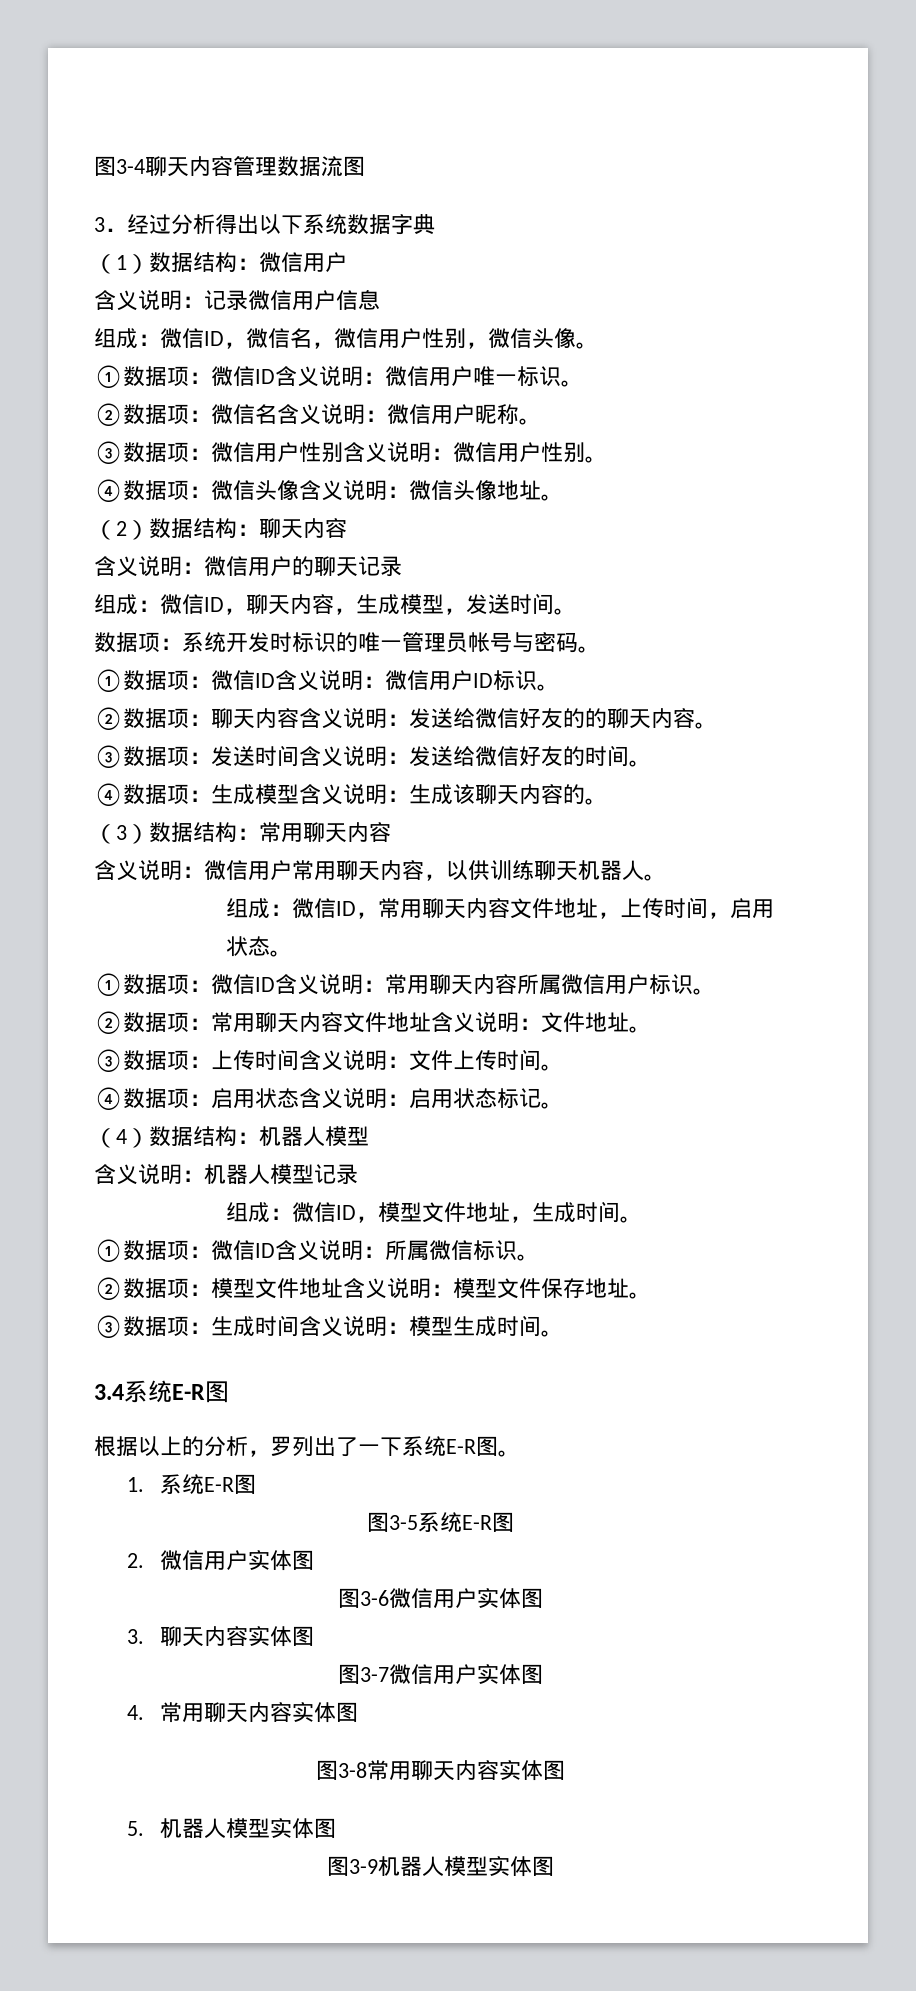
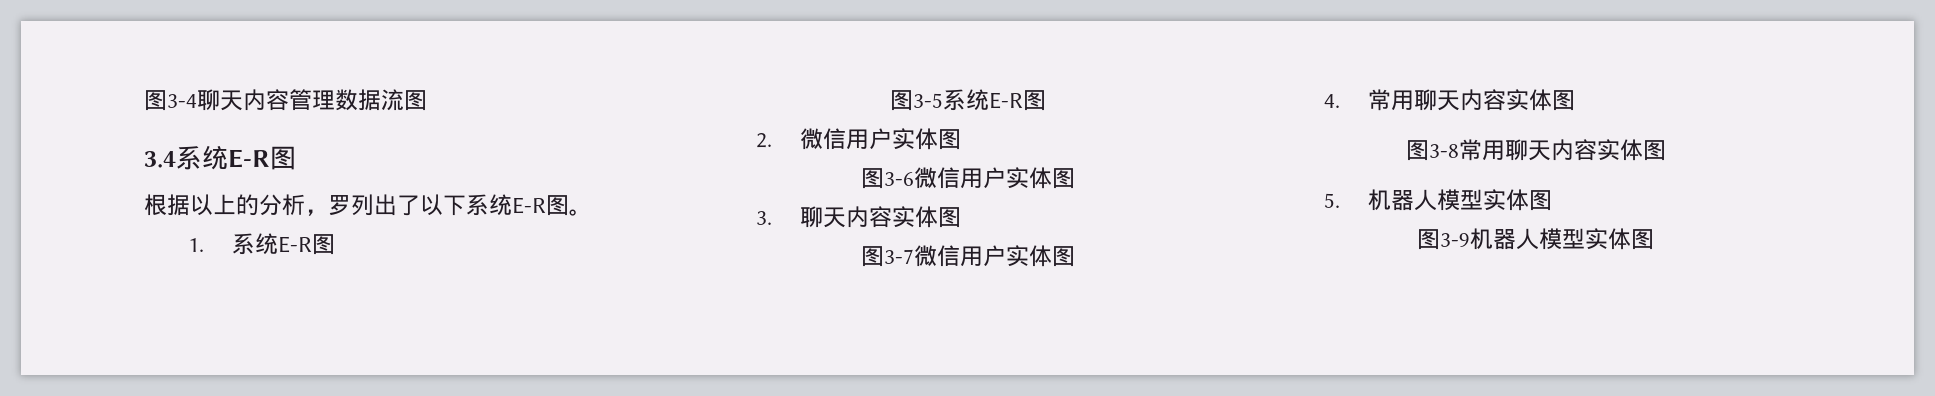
[94,214,435,235] [94,252,347,274] [94,289,380,311] [94,328,598,349] [94,365,583,388] [94,403,541,426] [94,441,607,464] [94,479,563,502] [94,518,347,540] [94,556,402,577] [94,593,576,615] [94,632,600,653] [94,669,559,692] [94,707,717,730] [94,745,651,768] [94,783,607,806] [94,822,391,844] [94,860,666,881] [225,897,774,919] [225,936,292,957] [94,973,715,996] [94,1011,651,1034] [94,1049,563,1072] [94,1087,563,1110] [94,1126,369,1148] [94,1164,358,1185] [225,1201,642,1223] [94,1239,539,1262] [94,1277,651,1300] [94,1315,563,1338] // 3．经过分析得出以下系统数据字典 // （1）数据结构：微信用户 // 含义说明：记录微信用户信息 // 组成：微信ID，微信名，微信用户性别，微信头像。 // ①数据项：微信ID含义说明：微信用户唯一标识。 // ②数据项：微信名含义说明：微信用户昵称。 // ③数据项：微信用户性别含义说明：微信用户性别。 // ④数据项：微信头像含义说明：微信头像地址。 // （2）数据结构：聊天内容 // 含义说明：微信用户的聊天记录 // 组成：微信ID，聊天内容，生成模型，发送时间。 // 数据项：系统开发时标识的唯一管理员帐号与密码。 // ①数据项：微信ID含义说明：微信用户ID标识。 // ②数据项：聊天内容含义说明：发送给微信好友的的聊天内容。 // ③数据项：发送时间含义说明：发送给微信好友的时间。 // ④数据项：生成模型含义说明：生成该聊天内容的。 // （3）数据结构：常用聊天内容 // 含义说明：微信用户常用聊天内容，以供训练聊天机器人。 // 组成：微信ID，常用聊天内容文件地址，上传时间，启用状态。 // ①数据项：微信ID含义说明：常用聊天内容所属微信用户标识。 // ②数据项：常用聊天内容文件地址含义说明：文件地址。 // ③数据项：上传时间含义说明：文件上传时间。 // ④数据项：启用状态含义说明：启用状态标记。 // （4）数据结构：机器人模型 // 含义说明：机器人模型记录 // 组成：微信ID，模型文件地址，生成时间。 // ①数据项：微信ID含义说明：所属微信标识。 // ②数据项：模型文件地址含义说明：模型文件保存地址。 // ③数据项：生成时间含义说明：模型生成时间。 -> (427, 100) none
[358,1444,380,1454] 一 -> [420,194,443,216] 以

